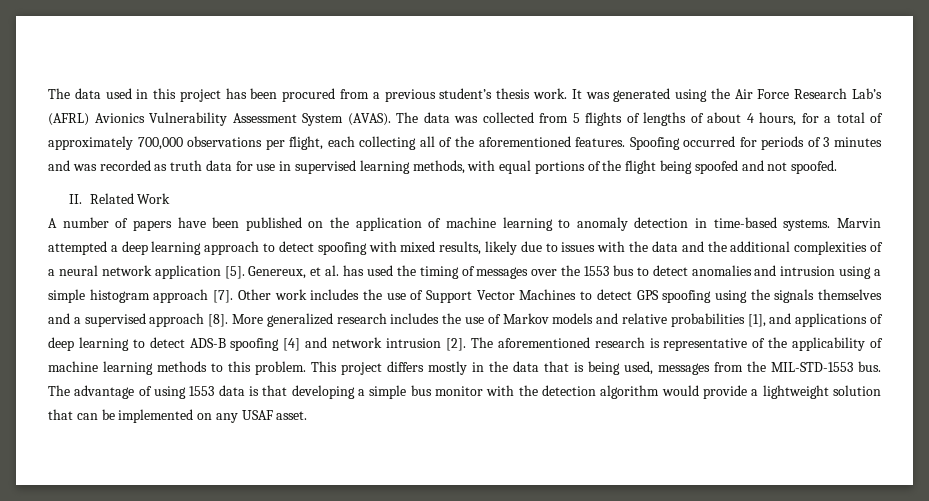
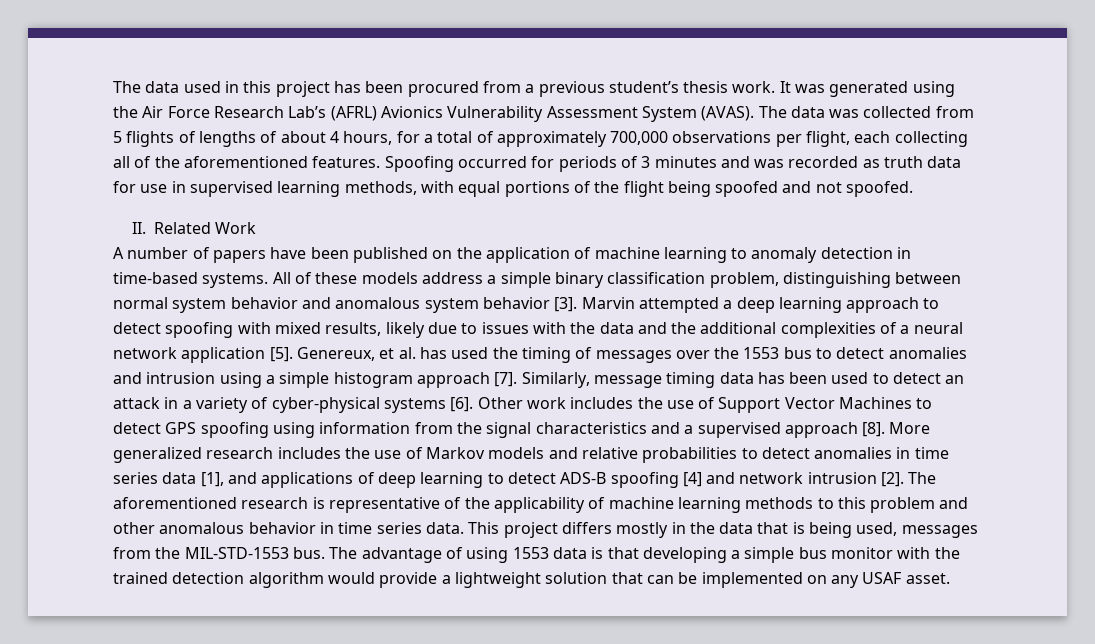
(831, 225) none -> [272,272,962,288] [113,297,578,313] All of these models address a simple binary classification problem, distinguishing between normal system behavior and anomalous system behavior [3].
(234, 296) none -> [521,372,965,388] [113,397,474,413] Similarly, message timing data has been used to detect an attack in a variety of cyber-physical systems [6].
[750,289,883,303] the signals themselves -> [319,422,647,438] information from the signal characteristics
(745, 320) none -> [741,447,949,459] [113,472,197,484] to detect anomalies in time series data
[255,361,306,375] problem. -> [870,497,969,513] [113,522,464,534] problem and other anomalous behavior in time series data.
(538, 390) none -> [113,572,168,584] trained

